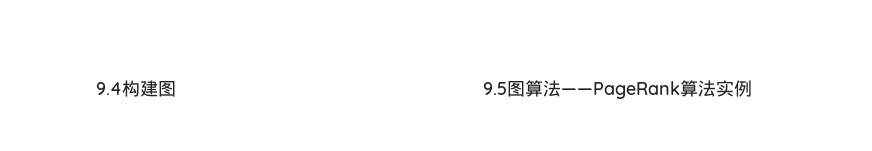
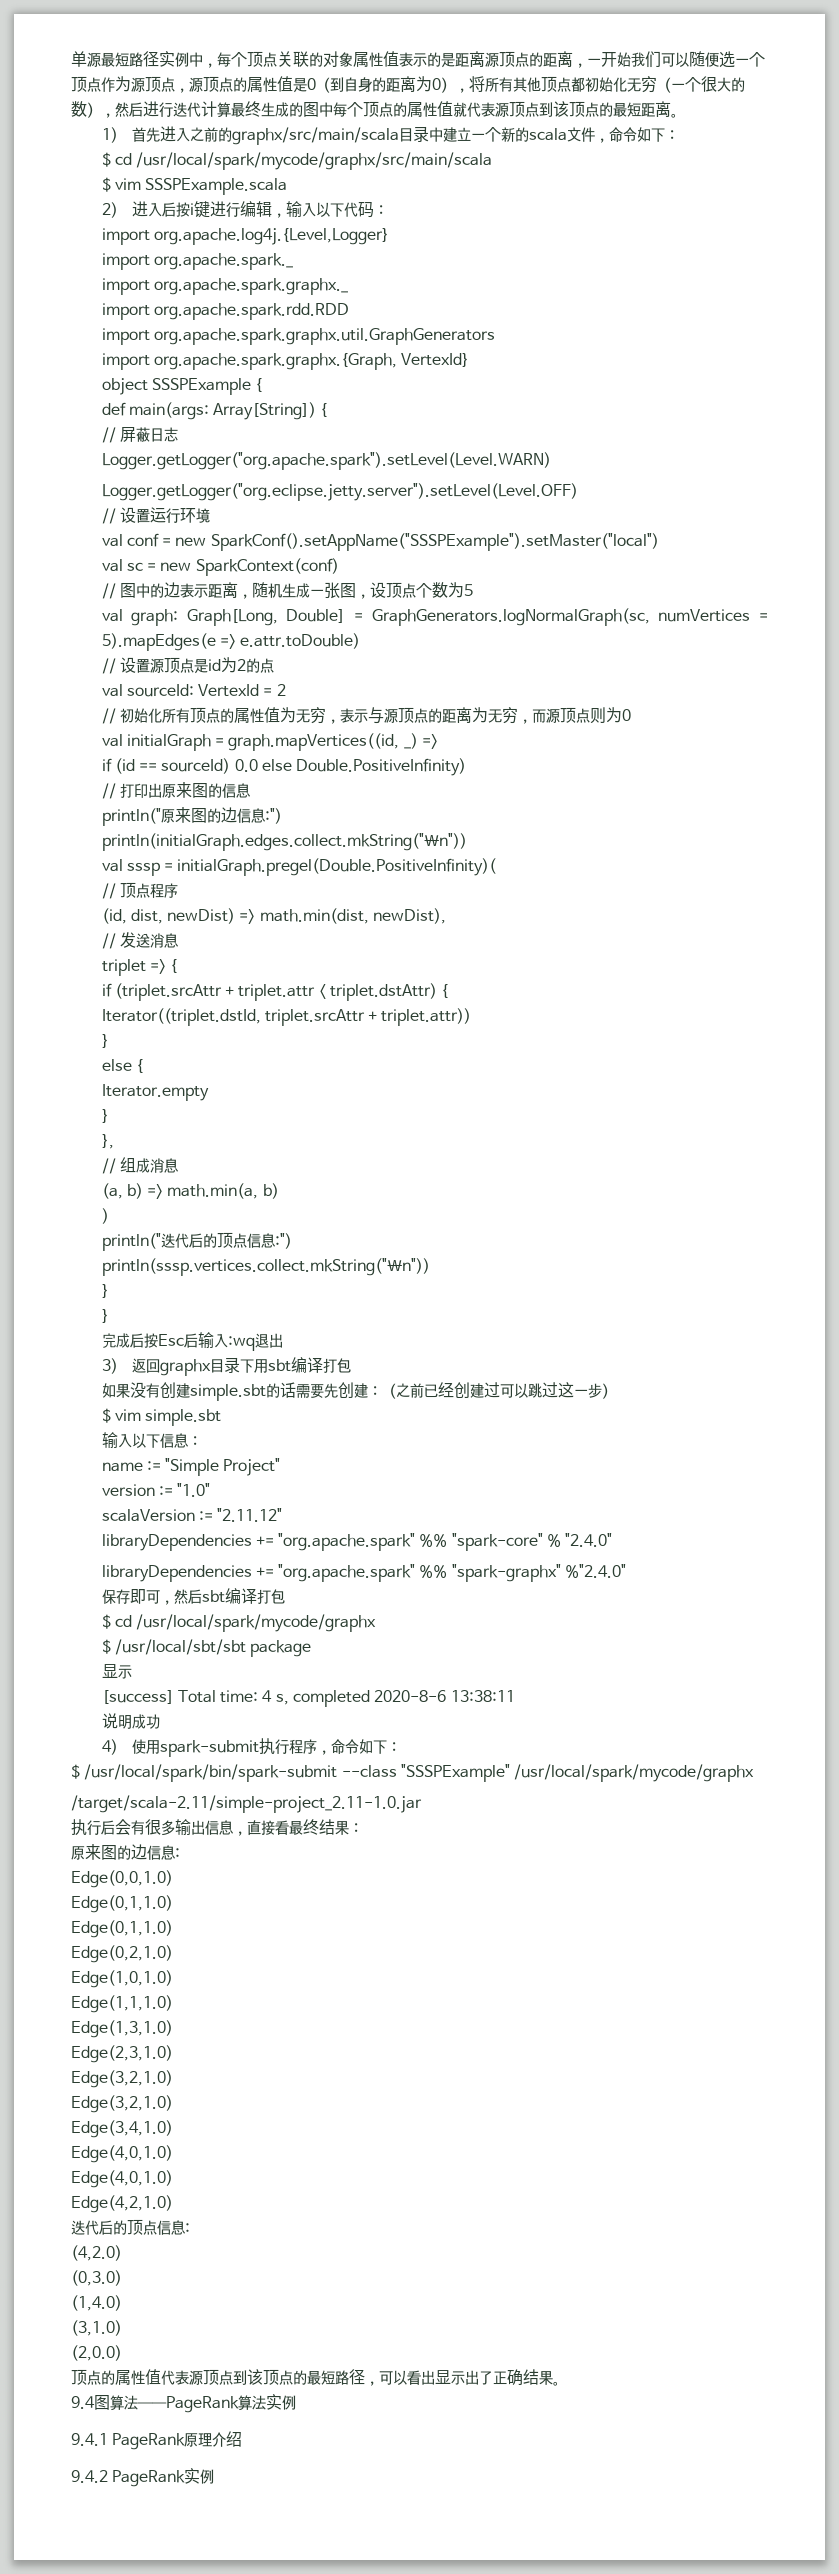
[96,80,176,97] [483,82,507,95] 9.4构建图 // 9.5 -> [71,51,765,68] [71,76,745,93] [71,101,678,118] [101,126,679,145] [101,152,493,170] [101,177,288,195] [101,201,388,218] [101,228,389,245] [101,253,293,270] [101,278,348,295] [101,303,349,320] [101,328,495,345] [101,353,470,370] [101,378,263,395] [101,402,328,420] [101,427,178,443] [101,452,551,470] [101,483,578,501] [101,507,210,524] [101,533,659,551] [101,558,339,576] [101,582,473,599] [101,608,768,626] [101,633,361,651] [101,657,274,674] [101,684,286,697] [101,707,631,724] [101,733,439,751] [101,758,467,776] [101,782,251,799] [101,807,282,826] [101,833,467,851] [101,858,497,876] [101,882,178,899] [101,908,447,924] [101,932,179,949] [101,959,178,976] [101,983,449,1001] [101,1008,472,1026] [101,1034,109,1048] [101,1059,143,1073] [101,1084,209,1101] [101,1109,109,1123] [101,1134,114,1149] [101,1157,179,1174] [101,1183,279,1199] [101,1208,109,1224] [101,1232,292,1251] [101,1258,430,1276] [101,1284,109,1298] [101,1309,109,1323] [101,1332,283,1351] [101,1357,351,1376] [101,1382,616,1401] [101,1408,222,1426] [101,1432,202,1448] [101,1458,281,1476] [101,1483,211,1497] [101,1508,283,1522] [101,1533,613,1551] [101,1564,627,1582] [101,1588,285,1605] [101,1614,377,1632] [101,1639,312,1657] [101,1664,132,1679] [101,1690,515,1707] [101,1713,160,1729] [101,1738,401,1757] [71,1764,755,1782] [71,1795,422,1813] [71,1819,363,1836] [71,1844,180,1860] [71,1870,173,1888] [71,1895,173,1913] [71,1920,173,1938] [71,1945,173,1963] [71,1970,173,1988] [71,1995,173,2013] [71,2020,173,2038] [71,2045,173,2063] [71,2070,173,2088] [71,2095,173,2113] [71,2120,173,2138] [71,2145,173,2163] [71,2170,173,2188] [71,2195,173,2213] [71,2219,190,2235] [71,2245,122,2261] [71,2270,122,2286] [71,2295,122,2311] [71,2320,122,2336] [71,2345,122,2361] [71,2369,560,2386] [71,2396,95,2409] 单源最短路径实例中，每个顶点关联的对象属性值表示的是距离源顶点的距离，一开始我们可以随便选一个顶点作为源顶点，源顶点的属性值是0（到自身的距离为0），将所有其他顶点都初始化无穷（一个很大的数），然后进行迭代计算最终生成的图中每个顶点的属性值就代表源顶点到该顶点的最短距离。 // 1)首先进入之前的graphx/src/main/scala目录中建立一个新的scala文件，命令如下： // $ cd /usr/local/spark/mycode/graphx/src/main/scala // $ vim SSSPExample.scala // 2)进入后按i键进行编辑，输入以下代码： // import org.apache.log4j.{Level,Logger} // import org.apache.spark._ // import org.apache.spark.graphx._ // import org.apache.spark.rdd.RDD // import org.apache.spark.graphx.util.GraphGenerators // import org.apache.spark.graphx.{Graph, VertexId} // object SSSPExample { // def main(args: Array[String]) { // // 屏蔽日志 // Logger.getLogger("org.apache.spark").setLevel(Level.WARN) // Logger.getLogger("org.eclipse.jetty.server").setLevel(Level.OFF) // // 设置运行环境 // val conf = new SparkConf().setAppName("SSSPExample").setMaster("local") // val sc = new SparkContext(conf) // // 图中的边表示距离，随机生成一张图，设顶点个数为5 // val graph: Graph[Long, Double] = GraphGenerators.logNormalGraph(sc, numVertices = 5).mapEdges(e => e.attr.toDouble) // // 设置源顶点是id为2的点 // val sourceId: VertexId = 2 // // 初始化所有顶点的属性值为无穷，表示与源顶点的距离为无穷，而源顶点则为0 // val initialGraph = graph.mapVertices((id, _) => // if (id == sourceId) 0.0 else Double.PositiveInfinity) // // 打印出原来图的信息 // println("原来图的边信息:") // println(initialGraph.edges.collect.mkString("\n")) // val sssp = initialGraph.pregel(Double.PositiveInfinity)( // // 顶点程序 // (id, dist, newDist) => math.min(dist, newDist), // // 发送消息 // triplet => { // if (triplet.srcAttr + triplet.attr < triplet.dstAttr) { // Iterator((triplet.dstId, triplet.srcAttr + triplet.attr)) // } // else { // Iterator.empty // } // }, // // 组成消息 // (a, b) => math.min(a, b) // ) // println("迭代后的顶点信息:") // println(sssp.vertices.collect.mkString("\n")) // } // } // 完成后按Esc后输入:wq退出 // 3)返回graphx目录下用sbt编译打包 // 如果没有创建simple.sbt的话需要先创建：（之前已经创建过可以跳过这一步） // $ vim simple.sbt // 输入以下信息： // name := "Simple Project" // version := "1.0" // scalaVersion := "2.11.12" // libraryDependencies += "org.apache.spark" %% "spark-core" % "2.4.0" // libraryDependencies += "org.apache.spark" %% "spark-graphx" %"2.4.0" // 保存即可，然后sbt编译打包 // $ cd /usr/local/spark/mycode/graphx // $ /usr/local/sbt/sbt package // 显示 // [success] Total time: 4 s, completed 2020-8-6 13:38:11 // 说明成功 // 4)使用spark-submit执行程序，命令如下： // $ /usr/local/spark/bin/spark-submit --class "SSSPExample" /usr/local/spark/mycode/graphx // /target/scala-2.11/simple-project_2.11-1.0.jar // 执行后会有很多输出信息，直接看最终结果： // 原来图的边信息: // Edge(0,0,1.0) // Edge(0,1,1.0) // Edge(0,1,1.0) // Edge(0,2,1.0) // Edge(1,0,1.0) // Edge(1,1,1.0) // Edge(1,3,1.0) // Edge(2,3,1.0) // Edge(3,2,1.0) // Edge(3,2,1.0) // Edge(3,4,1.0) // Edge(4,0,1.0) // Edge(4,0,1.0) // Edge(4,2,1.0) // 迭代后的顶点信息: // (4,2.0) // (0,3.0) // (1,4.0) // (3,1.0) // (2,0.0) // 顶点的属性值代表源顶点到该顶点的最短路径，可以看出显示出了正确结果。 // 9.4
(752, 88) none -> [71,2431,243,2450] [71,2468,215,2487] // 9.4.1 PageRank原理介绍 // 9.4.2 PageRank实例

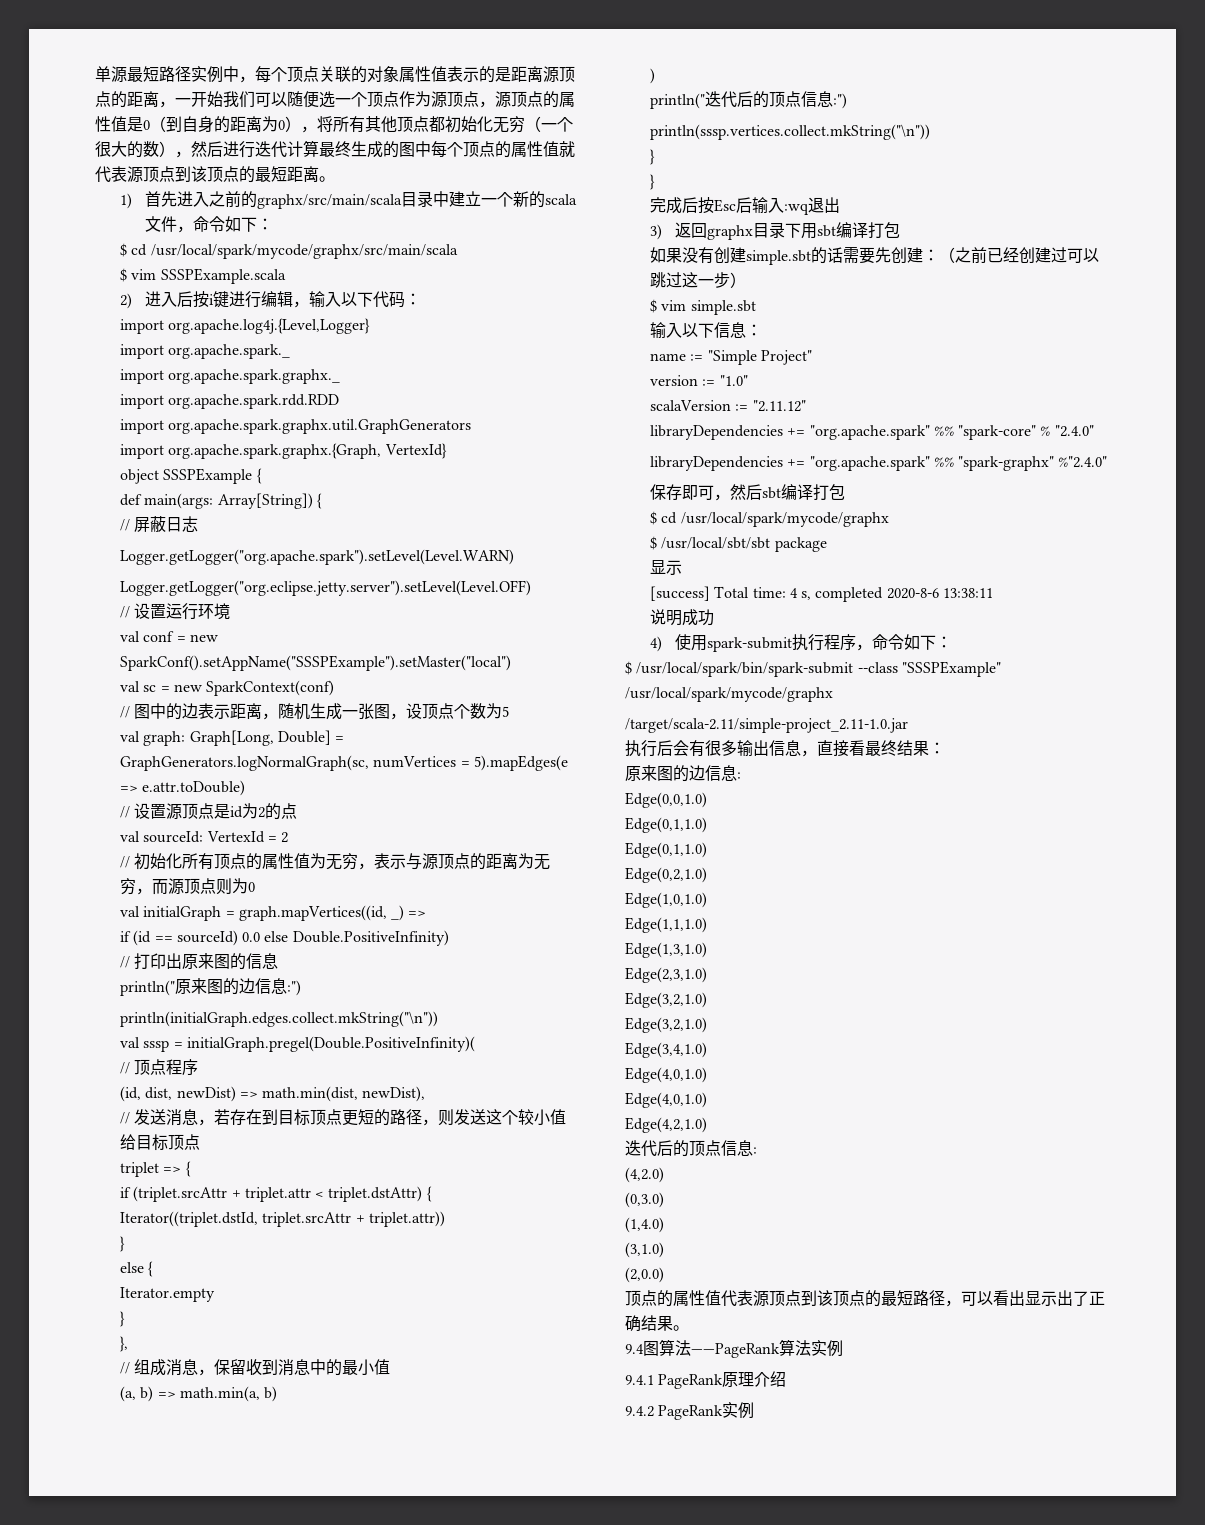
(179, 940) none -> [198,1109,567,1126] [119,1134,200,1151] ，若存在到目标顶点更短的路径，则发送这个较小值给目标顶点
(179, 1165) none -> [198,1359,391,1376] ，保留收到消息中的最小值

